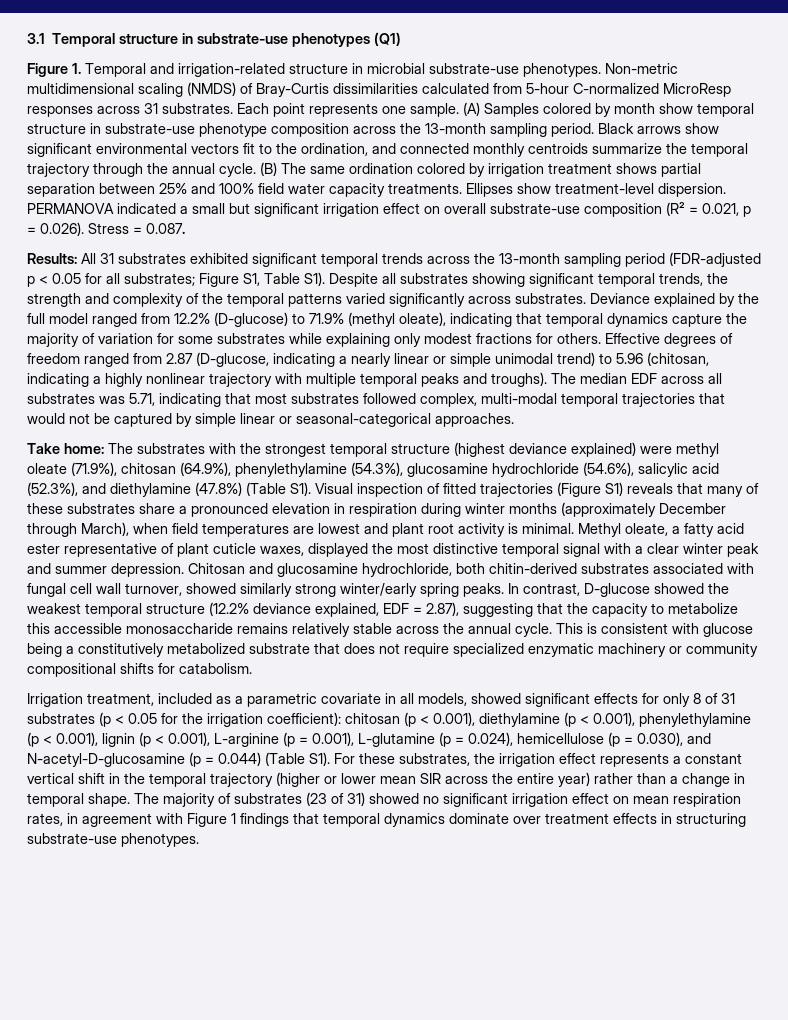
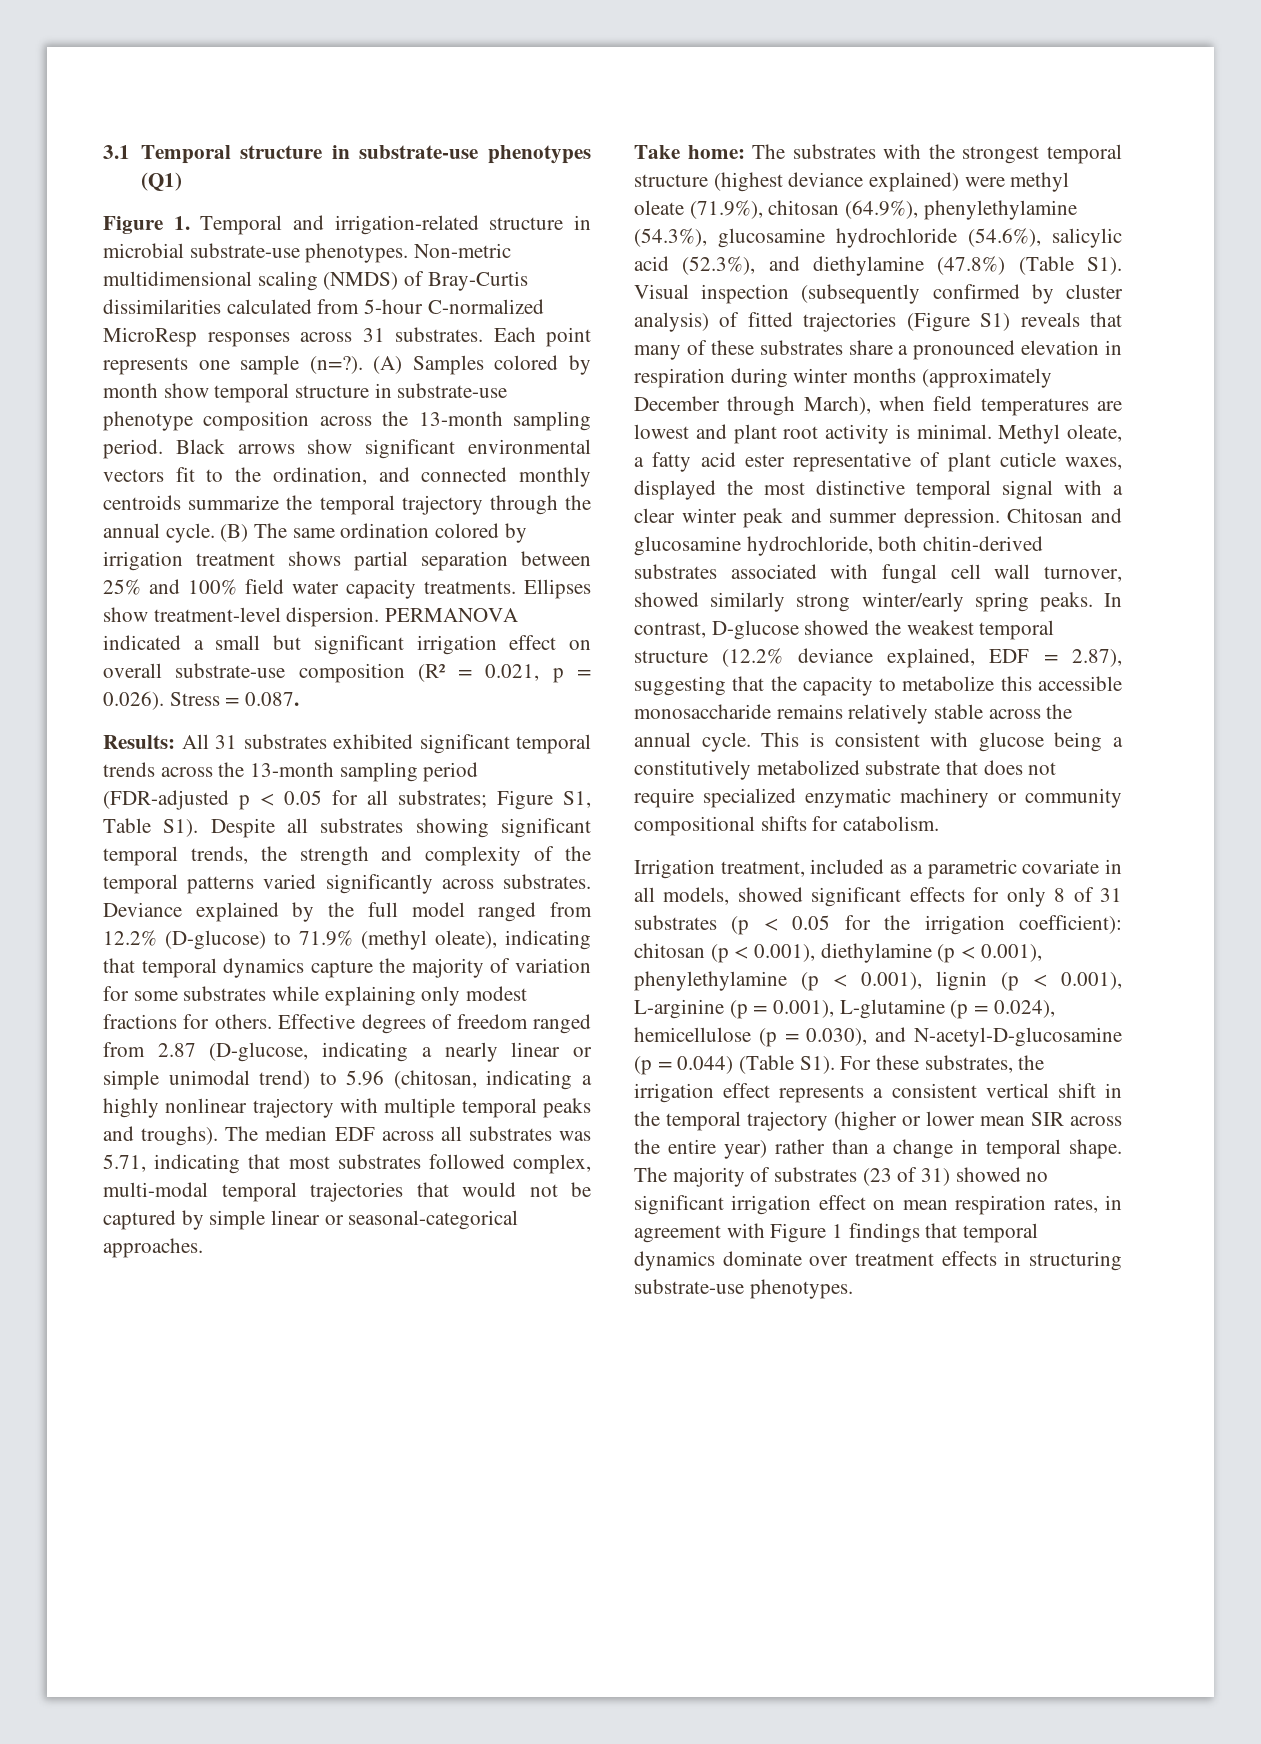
[410,103,459,117] sample. -> [240,355,363,375] sample (n=?).
(423, 490) none -> [801,284,1123,304] [634,312,709,332] (subsequently confirmed by cluster analysis)
[685,753,742,764] constant -> [891,1083,977,1098] consistent

